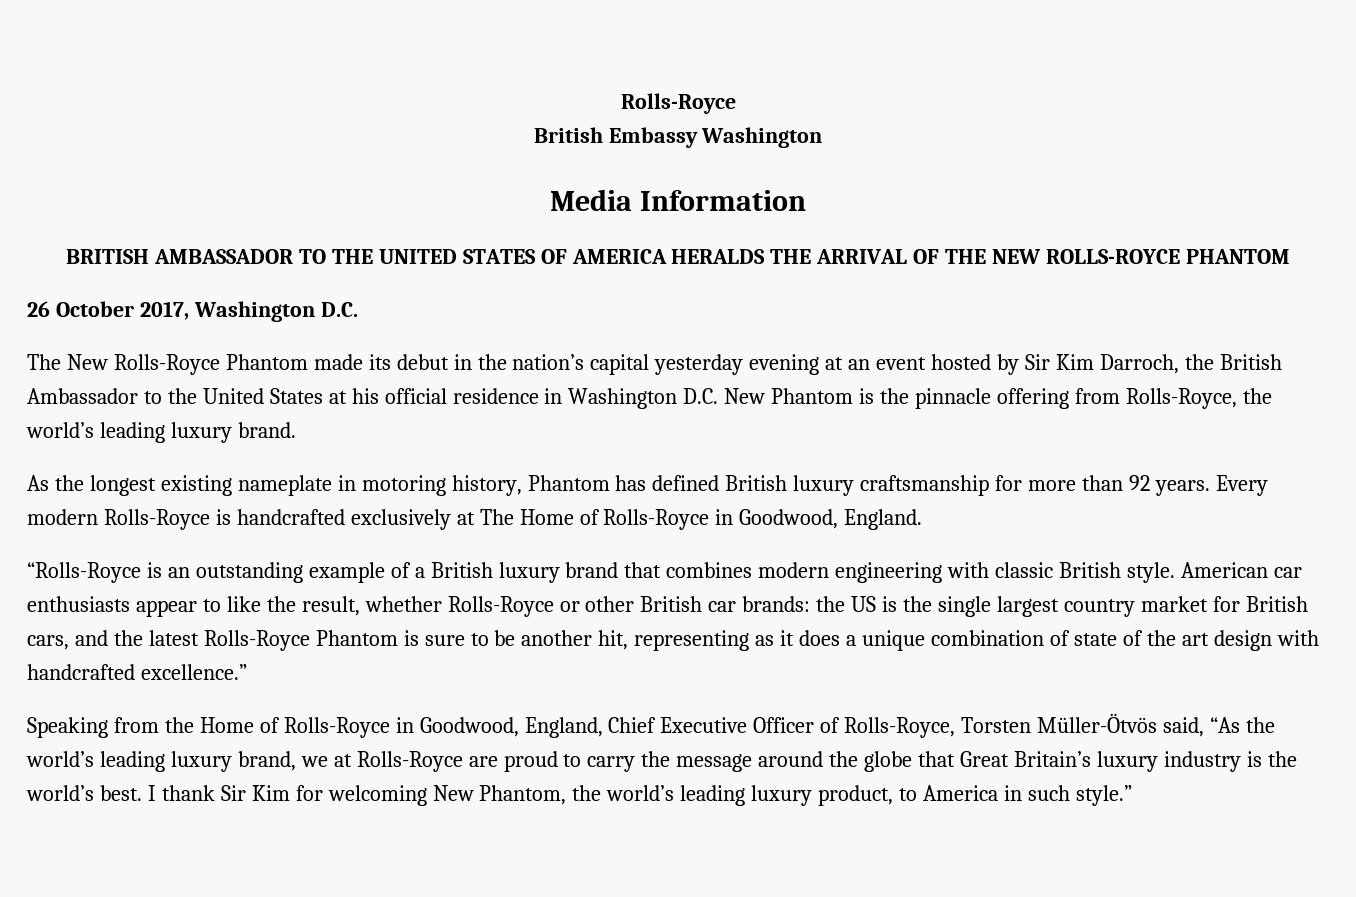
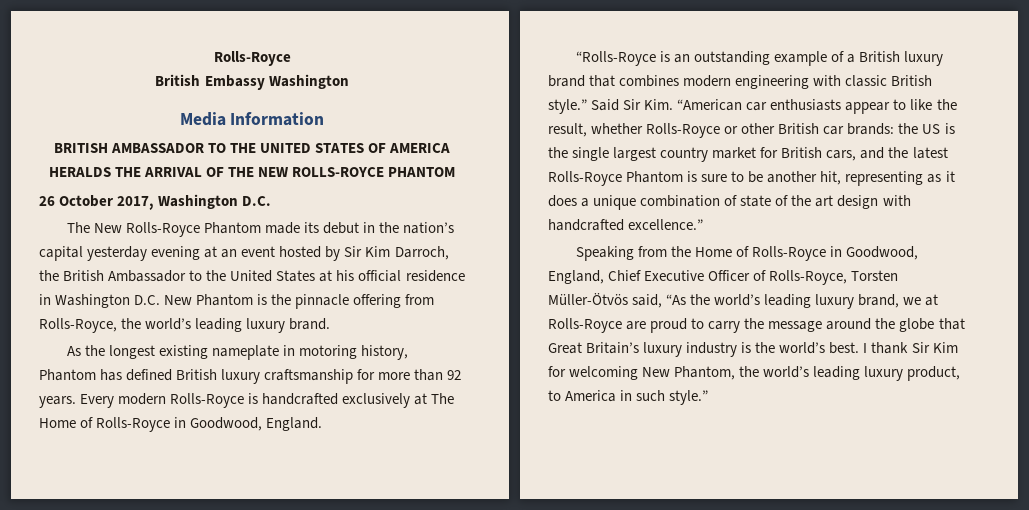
[1126,562,1268,583] style. American -> [548,99,743,114] style.” Said Sir Kim. “American

